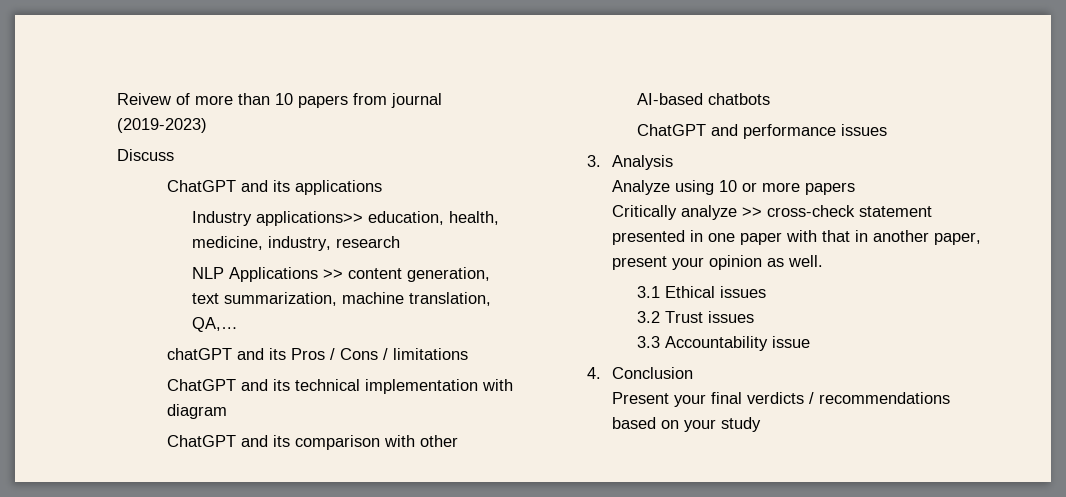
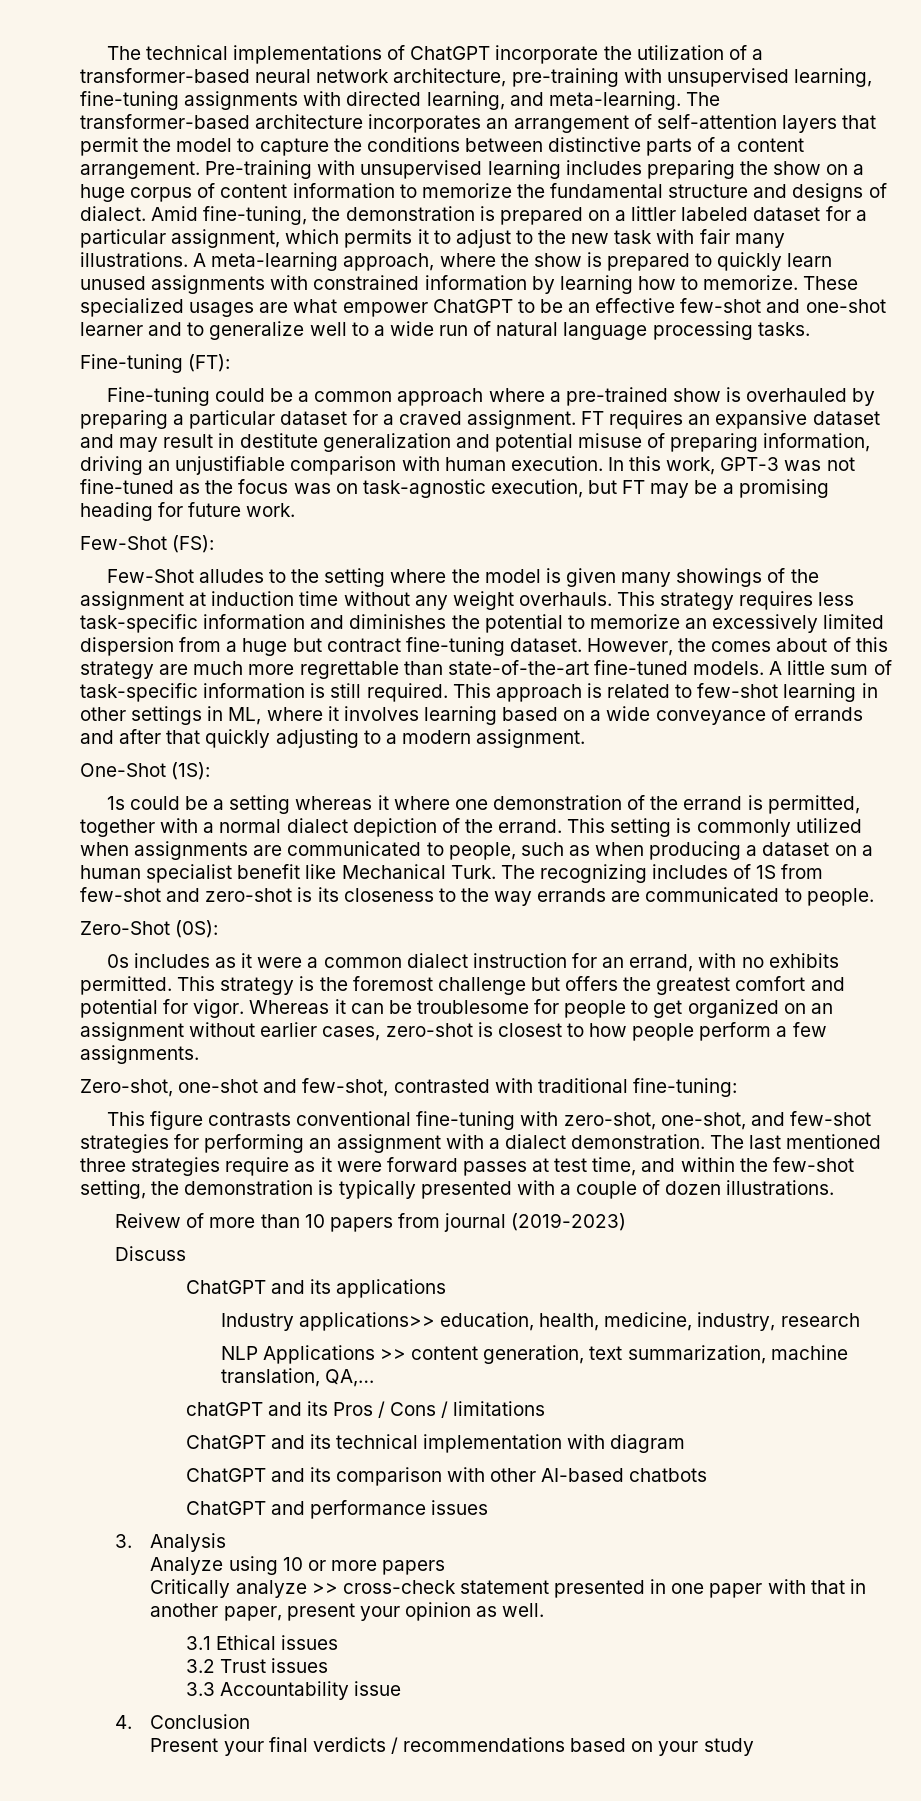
(117, 99) none -> [106,45,763,64] [80,68,872,87] [80,91,720,110] [80,114,877,133] [80,137,804,156] [80,160,865,179] [80,183,887,202] [80,206,867,225] [80,229,785,248] [80,252,833,271] [80,275,859,294] [80,298,886,317] [80,321,810,340] [80,354,231,373] [106,387,876,406] [80,410,880,429] [80,433,871,452] [80,456,855,475] [80,479,829,498] [80,502,296,521] [80,535,215,553] [106,568,819,587] [80,591,855,610] [80,614,885,633] [80,637,888,656] [80,660,892,679] [80,683,878,702] [80,706,863,725] [80,729,586,748] [80,762,211,780] [106,795,860,814] [80,818,862,837] [80,841,873,860] [80,864,824,883] [80,887,874,906] [80,920,219,938] [106,953,839,972] [80,976,845,995] [80,999,833,1018] [80,1022,827,1041] [80,1045,199,1064] [80,1078,737,1097] [106,1111,871,1130] [80,1134,882,1153] [80,1157,854,1176] [80,1180,835,1199] The technical implementations of ChatGPT incorporate the utilization of a transformer-based neural network architecture, pre-training with unsupervised learning, fine-tuning assignments with directed learning, and meta-learning. The transformer-based architecture incorporates an arrangement of self-attention layers that permit the model to capture the conditions between distinctive parts of a content arrangement. Pre-training with unsupervised learning includes preparing the show on a huge corpus of content information to memorize the fundamental structure and designs of dialect. Amid fine-tuning, the demonstration is prepared on a littler labeled dataset for a particular assignment, which permits it to adjust to the new task with fair many illustrations. A meta-learning approach, where the show is prepared to quickly learn unused assignments with constrained information by learning how to memorize. These specialized usages are what empower ChatGPT to be an effective few-shot and one-shot learner and to generalize well to a wide run of natural language processing tasks. // Fine-tuning (FT): // Fine-tuning could be a common approach where a pre-trained show is overhauled by preparing a particular dataset for a craved assignment. FT requires an expansive dataset and may result in destitute generalization and potential misuse of preparing information, driving an unjustifiable comparison with human execution. In this work, GPT-3 was not fine-tuned as the focus was on task-agnostic execution, but FT may be a promising heading for future work. // Few-Shot (FS): // Few-Shot alludes to the setting where the model is given many showings of the assignment at induction time without any weight overhauls. This strategy requires less task-specific information and diminishes the potential to memorize an excessively limited dispersion from a huge but contract fine-tuning dataset. However, the comes about of this strategy are much more regrettable than state-of-the-art fine-tuned models. A little sum of task-specific information is still required. This approach is related to few-shot learning in other settings in ML, where it involves learning based on a wide conveyance of errands and after that quickly adjusting to a modern assignment. // One-Shot (1S): // 1s could be a setting whereas it where one demonstration of the errand is permitted, together with a normal dialect depiction of the errand. This setting is commonly utilized when assignments are communicated to people, such as when producing a dataset on a human specialist benefit like Mechanical Turk. The recognizing includes of 1S from few-shot and zero-shot is its closeness to the way errands are communicated to people. // Zero-Shot (0S): // 0s includes as it were a common dialect instruction for an errand, with no exhibits permitted. This strategy is the foremost challenge but offers the greatest comfort and potential for vigor. Whereas it can be troublesome for people to get organized on an assignment without earlier cases, zero-shot is closest to how people perform a few assignments. // Zero-shot, one-shot and few-shot, contrasted with traditional fine-tuning: // This figure contrasts conventional fine-tuning with zero-shot, one-shot, and few-shot strategies for performing an assignment with a dialect demonstration. The last mentioned three strategies require as it were forward passes at test time, and within the few-shot setting, the demonstration is typically presented with a couple of dozen illustrations. //

